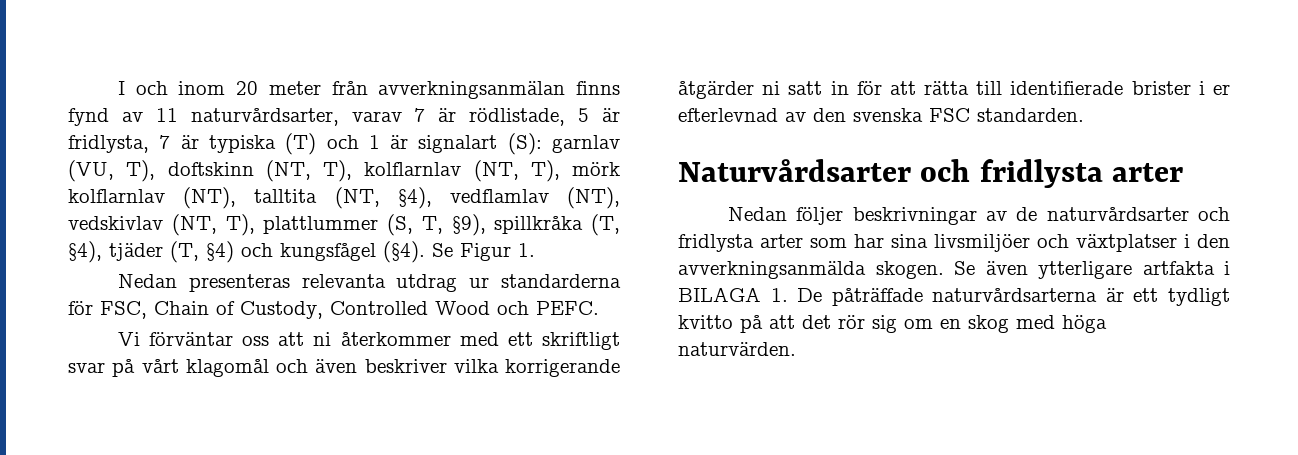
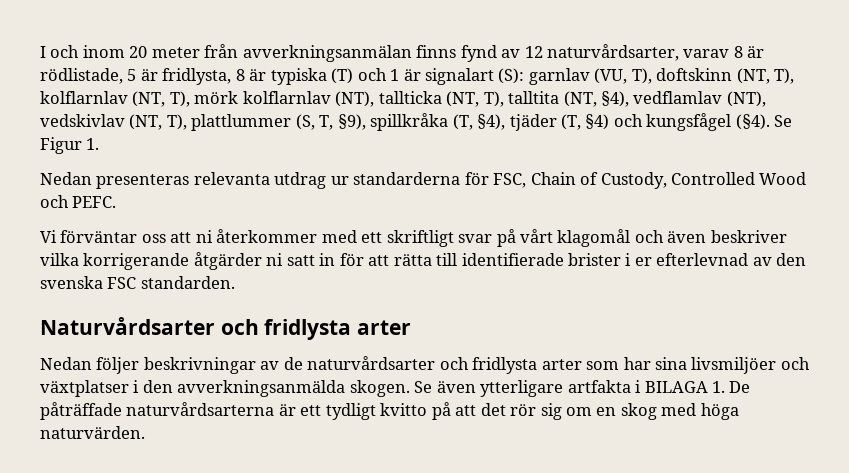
[155,108,178,122] 11 -> [524,46,543,58] 12
[414,108,426,122] 7 -> [733,46,743,58] 8
[159,135,171,149] 7 -> [235,69,245,81] 8
(237, 198) none -> [378,91,504,107] tallticka (NT, T),

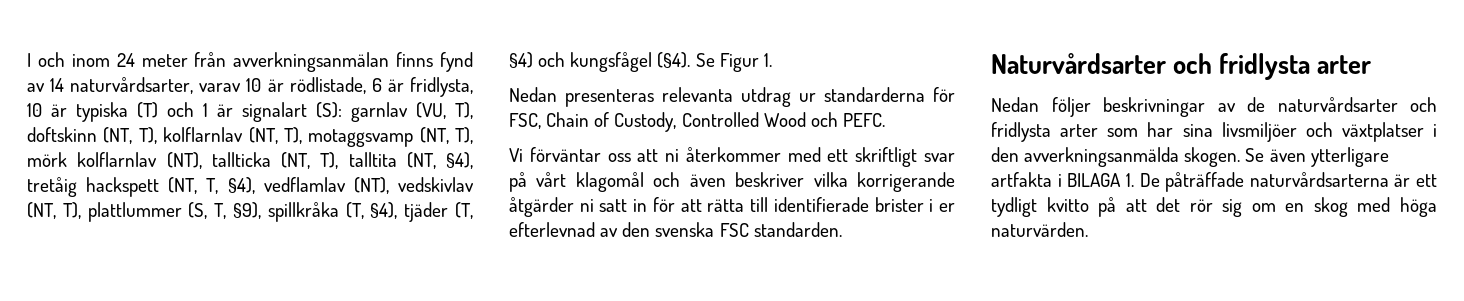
[129,46,148,58] 20 -> [116,53,135,67] 24
[524,46,543,58] 12 -> [50,78,65,92] 14
[733,46,743,58] 8 -> [246,78,262,92] 10
[127,69,137,81] 5 -> [371,78,382,92] 6
[235,69,245,81] 8 -> [27,103,42,117] 10
(190, 99) none -> [308,127,473,147] motaggsvamp (NT, T),
(630, 99) none -> [27,177,255,197] tretåig hackspett (NT, T, §4),

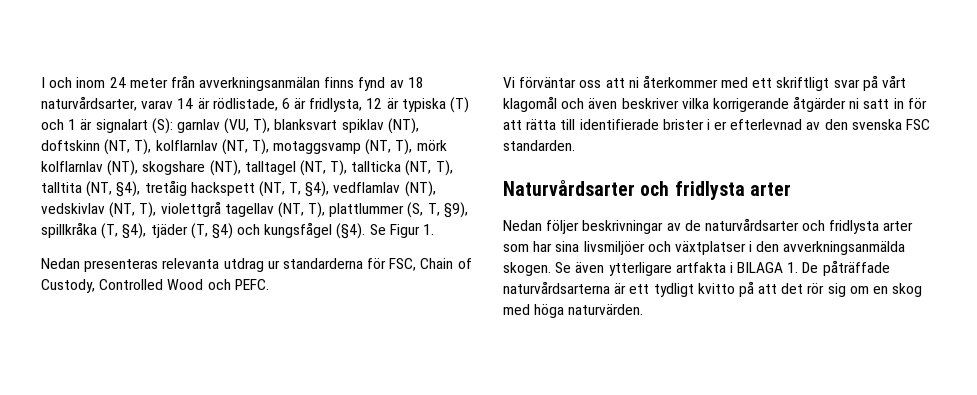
[50,78,65,92] 14 -> [407,77,424,88] 18
[246,78,262,92] 10 -> [177,98,194,109] 14
[27,103,42,117] 10 -> [366,98,383,109] 12
(473, 110) none -> [274,118,419,134] blanksvart spiklav (NT),
(202, 160) none -> [142,160,348,176] skogshare (NT), talltagel (NT, T),
(81, 210) none -> [160,201,326,218] violettgrå tagellav (NT, T),

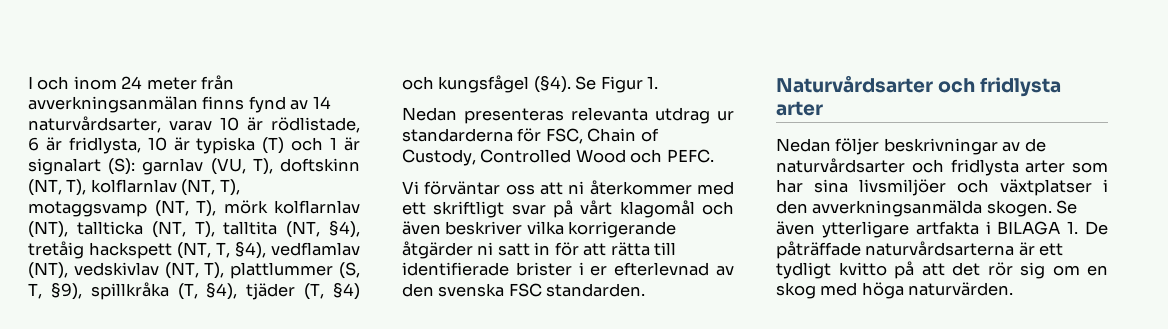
[407,77,424,88] 18 -> [312,96,331,109] 14
[177,98,194,109] 14 -> [220,117,239,131] 10
[366,98,383,109] 12 -> [147,137,167,151] 10
[274,118,419,134] blanksvart spiklav (NT), -> (273, 166) none
[142,160,348,176] skogshare (NT), talltagel (NT, T), -> (68, 229) none
[160,201,326,218] violettgrå tagellav (NT, T), -> (225, 270) none

